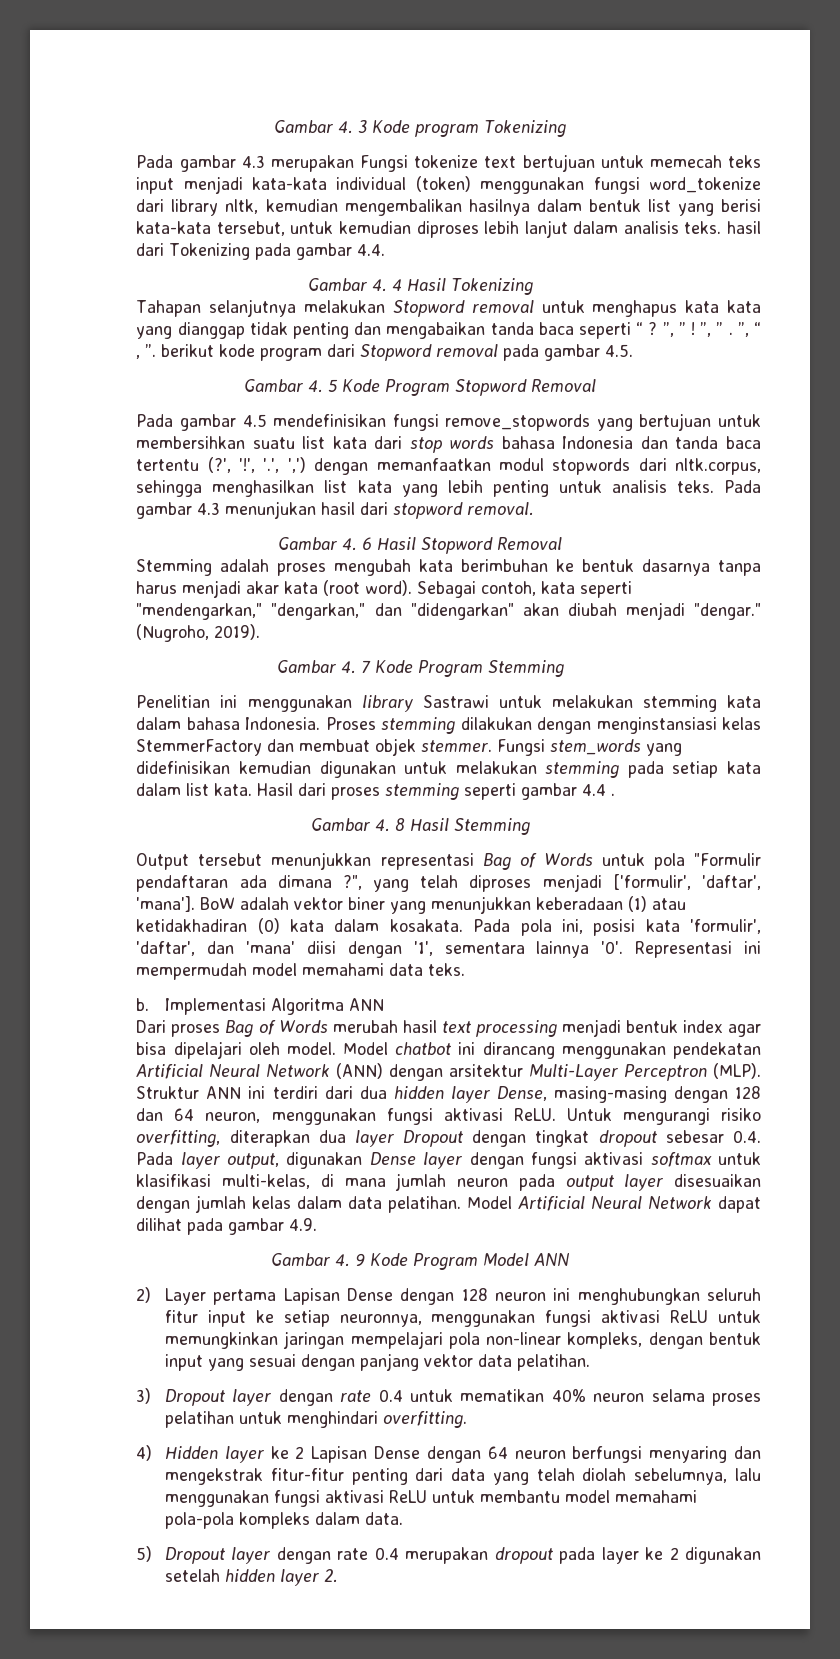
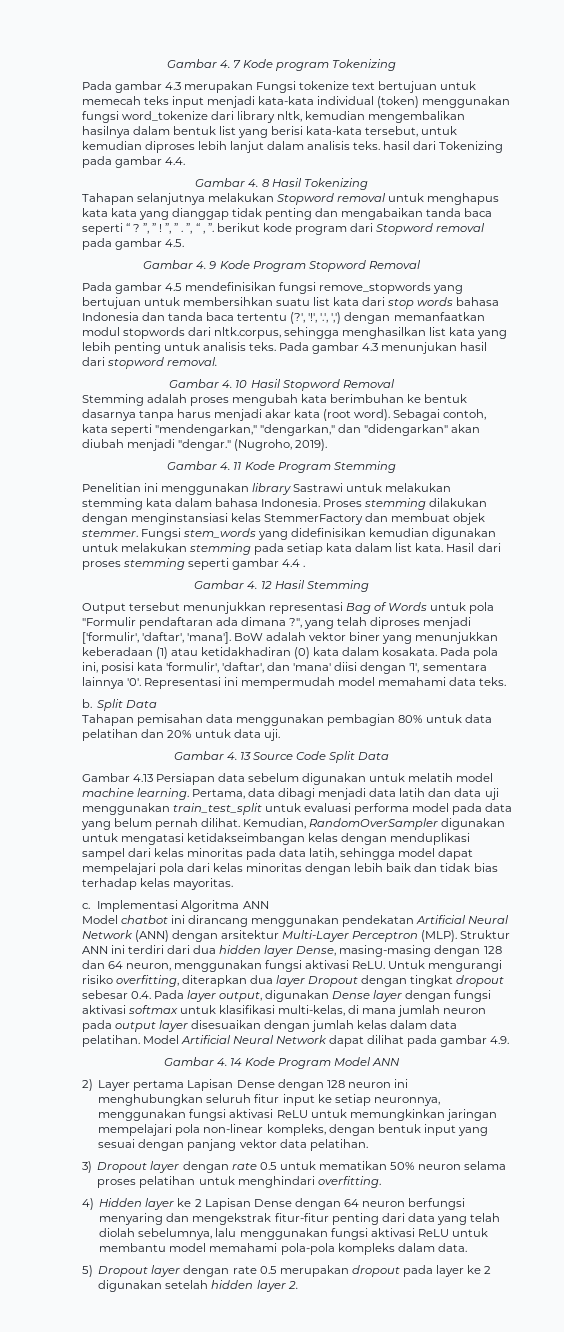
[274,120,368,134] Gambar 4. 3 -> [166,59,241,68] Gambar 4. 7
[391,279,402,291] 4 -> [261,179,270,187] 8
[328,379,338,392] 5 -> [209,261,217,269] 9
[362,537,372,550] 6 -> [235,380,248,388] 10
[360,660,371,673] 7 -> [233,462,242,470] 11
[394,818,405,831] 8 -> [260,581,272,589] 12
[165,998,385,1015] [136,1019,762,1037] [136,1041,336,1059] Implementasi Algoritma ANN // Dari proses Bag of Words merubah hasil text processing menjadi bentuk index agar bisa dipelajari oleh model. -> [97,699,158,711] [81,714,493,726] [81,729,281,741] [173,751,390,763] [81,773,494,785] [81,788,499,800] [81,803,513,815] [80,818,506,830] [81,833,471,845] [81,848,474,860] [81,863,498,875] [81,878,233,890] [81,900,269,912] Split Data // Tahapan pemisahan data menggunakan pembagian 80% untuk data pelatihan dan 20% untuk data uji. // Gambar 4. 13 Source Code Split Data // Gambar 4.13 Persiapan data sebelum digunakan untuk melatih model machine learning. Pertama, data dibagi menjadi data latih dan data uji menggunakan train_test_split untuk evaluasi performa model pada data yang belum pernah dilihat. Kemudian, RandomOverSampler digunakan untuk mengatasi ketidakseimbangan kelas dengan menduplikasi sampel dari kelas minoritas pada data latih, sehingga model dapat mempelajari pola dari kelas minoritas dengan lebih baik dan tidak bias terhadap kelas mayoritas. // c. Implementasi Algoritma ANN //
[355,1253,365,1266] 9 -> [229,1058,242,1066] 14
[378,1389,403,1402] 0.4 -> [259,1162,277,1170] 0.5
[551,1389,586,1402] 40% -> [390,1162,416,1170] 50%
[374,1547,399,1560] 0.4 -> [259,1266,277,1274] 0.5

